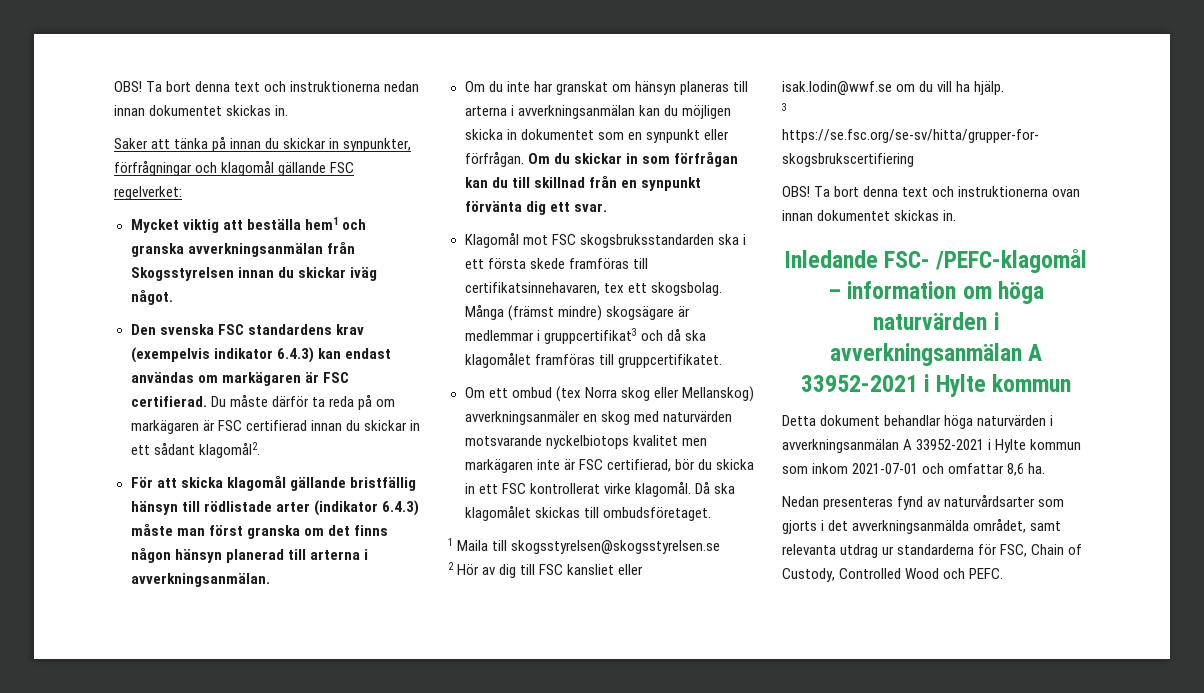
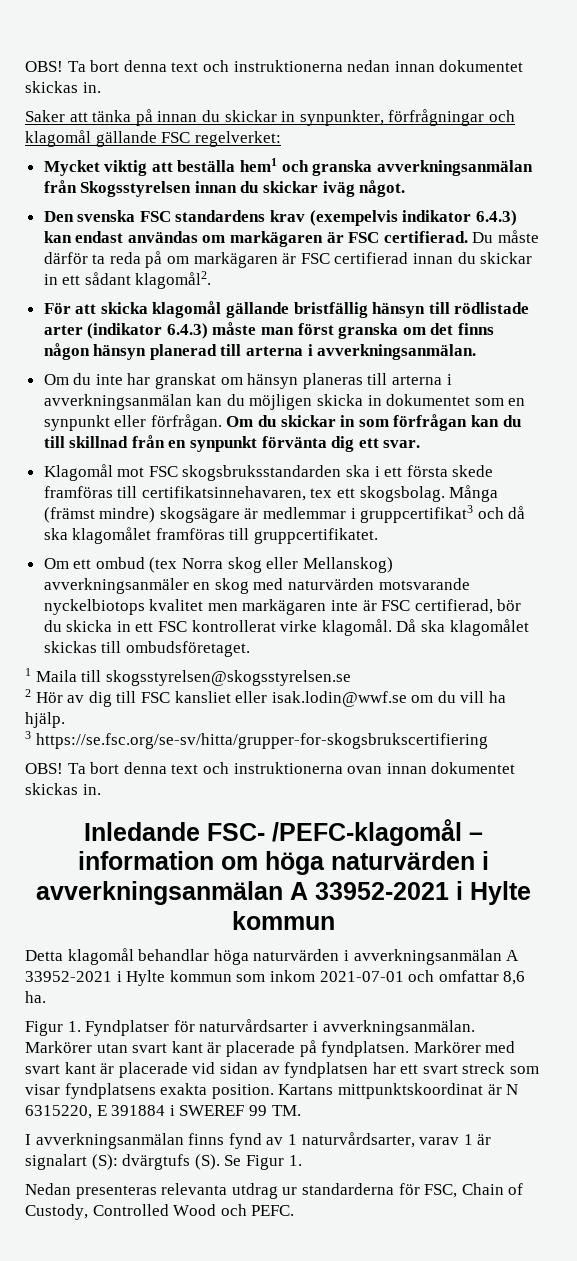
[820,415,881,426] dokument -> [67,948,134,965] klagomål
[782,494,1065,510] [782,518,1062,534] Nedan presenteras fynd av naturvårdsarter som gjorts i det avverkningsanmälda området, samt -> [25,1019,475,1036] [25,1040,516,1057] [25,1062,540,1078] [25,1083,519,1099] [25,1105,301,1119] [25,1132,492,1149] [25,1154,302,1170] [25,1183,157,1199] Figur 1. Fyndplatser för naturvårdsarter i avverkningsanmälan. Markörer utan svart kant är placerade på fyndplatsen. Markörer med svart kant är placerade vid sidan av fyndplatsen har ett svart streck som visar fyndplatsens exakta position. Kartans mittpunktskoordinat är N 6315220, E 391884 i SWEREF 99 TM. // I avverkningsanmälan finns fynd av 1 naturvårdsarter, varav 1 är signalart (S): dvärgtufs (S). Se Figur 1. // Nedan presenteras

